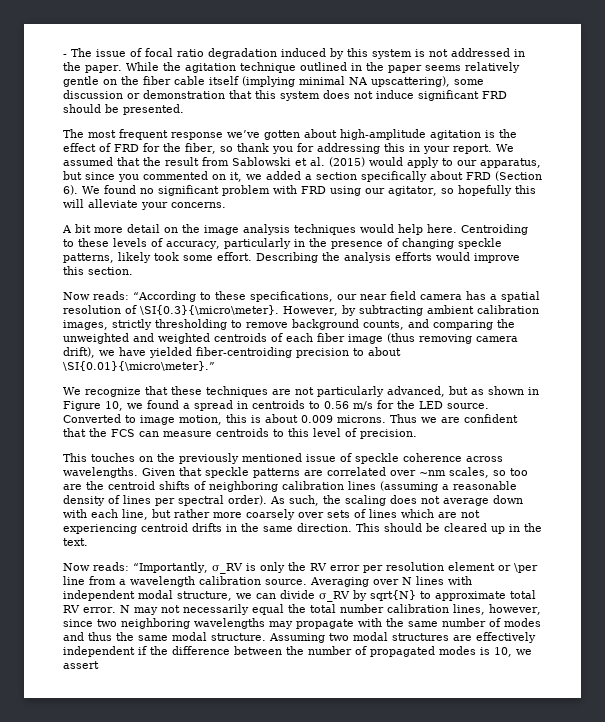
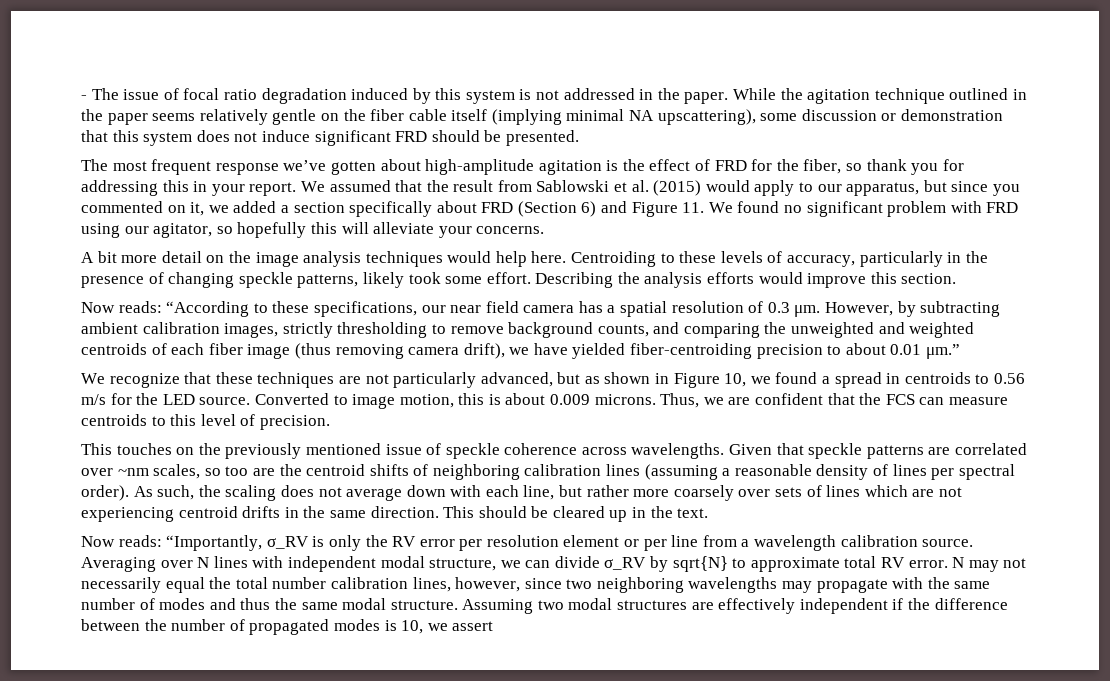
[63,185,78,195] 6). -> [581,201,705,217] 6) and Figure 11.
[140,305,279,315] \SI{0.3}{\micro\meter}. -> [767,302,821,317] 0.3 μm.
[63,361,215,371] \SI{0.01}{\micro\meter}.” -> [890,344,961,359] 0.01 μm.”
[390,414,417,423] Thus -> [660,393,700,408] Thus,
[513,563,538,573] \per -> [643,539,667,551] per

